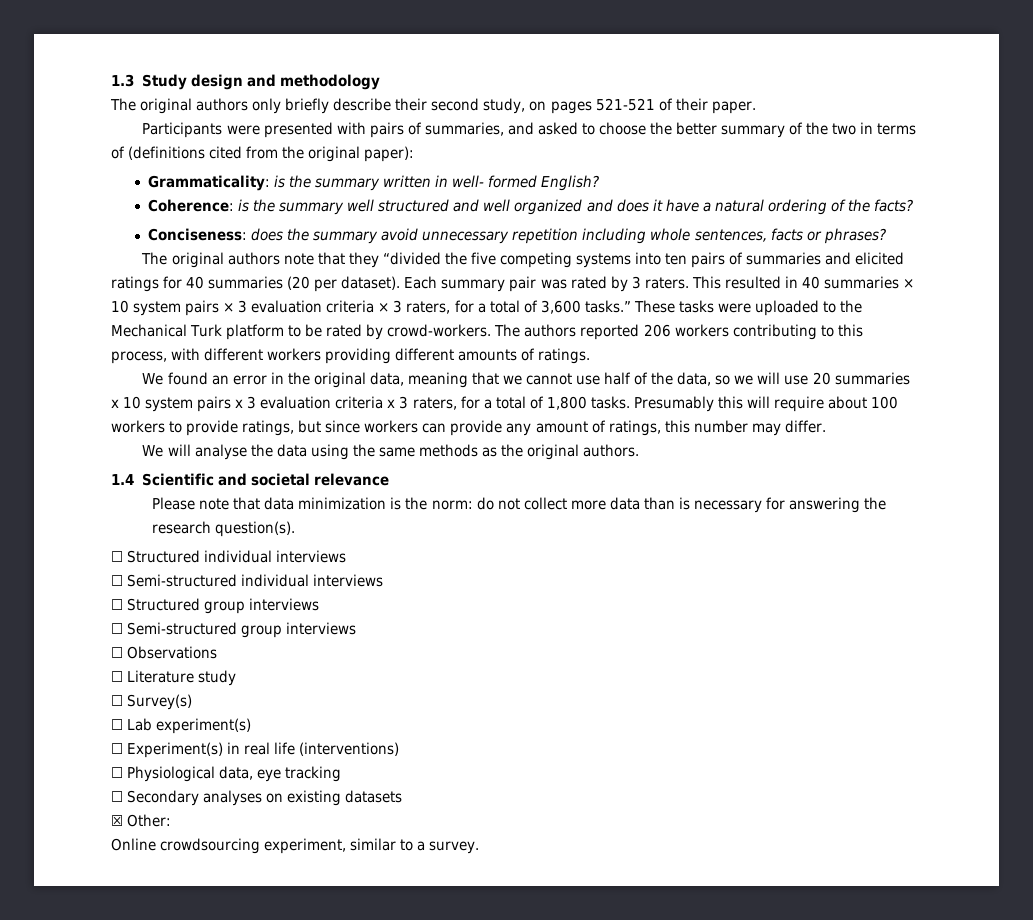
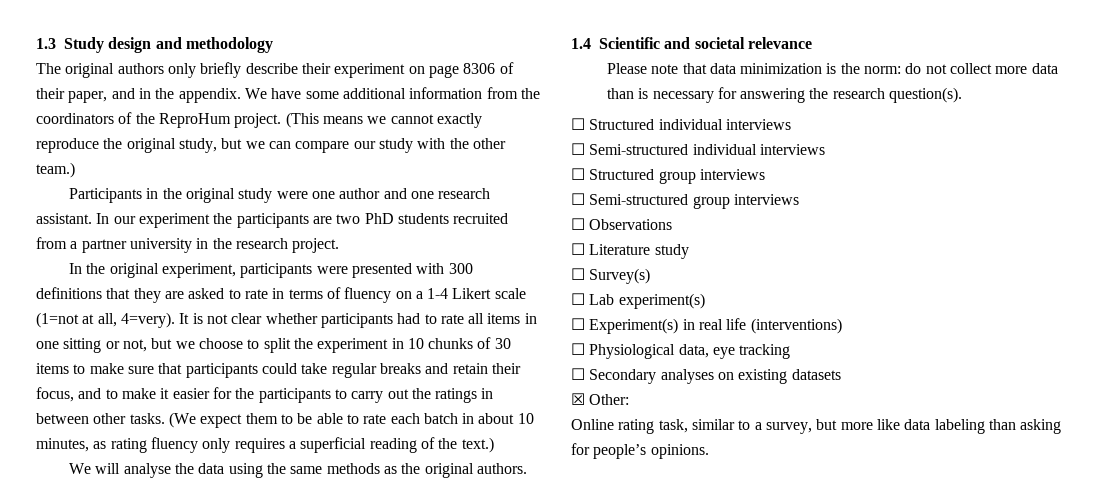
[431,98,756,114] [142,122,917,138] [111,146,415,162] [148,175,600,191] [148,199,913,215] [148,228,886,244] [141,252,905,268] [111,276,914,292] [111,300,863,316] [111,324,863,340] [111,348,591,364] [142,372,910,388] [111,396,899,412] [111,420,826,436] second study, on pages 521-521 of their paper. // Participants were presented with pairs of summaries, and asked to choose the better summary of the two in terms of (definitions cited from the original paper): // Grammaticality: is the summary written in well- formed English? // Coherence: is the summary well structured and well organized and does it have a natural ordering of the facts? // Conciseness: does the summary avoid unnecessary repetition including whole sentences, facts or phrases? // The original authors note that they “divided the five competing systems into ten pairs of summaries and elicited ratings for 40 summaries (20 per dataset). Each summary pair was rated by 3 raters. This resulted in 40 summaries × 10 system pairs × 3 evaluation criteria × 3 raters, for a total of 3,600 tasks.” These tasks were uploaded to the Mechanical Turk platform to be rated by crowd-workers. The authors reported 206 workers contributing to this process, with different workers providing different amounts of ratings. // We found an error in the original data, meaning that we cannot use half of the data, so we will use 20 summaries x 10 system pairs x 3 evaluation criteria x 3 raters, for a total of 1,800 tasks. Presumably this will require about 100 workers to provide ratings, but since workers can provide any amount of ratings, this number may differ. -> [334,62,514,78] [36,87,540,103] [36,112,482,128] [36,138,506,153] [36,162,75,178] [69,188,491,203] [36,213,509,228] [36,237,340,253] [69,263,473,278] [36,287,526,303] [36,312,537,328] [36,337,511,353] [36,363,521,378] [36,387,494,403] [36,412,534,428] [36,437,494,453] experiment on page 8306 of their paper, and in the appendix. We have some additional information from the coordinators of the ReproHum project. (This means we cannot exactly reproduce the original study, but we can compare our study with the other team.) // Participants in the original study were one author and one research assistant. In our experiment the participants are two PhD students recruited from a partner university in the research project. // In the original experiment, participants were presented with 300 definitions that they are asked to rate in terms of fluency on a 1-4 Likert scale (1=not at all, 4=very). It is not clear whether participants had to rate all items in one sitting or not, but we choose to split the experiment in 10 chunks of 30 items to make sure that participants could take regular breaks and retain their focus, and to make it easier for the participants to carry out the ratings in between other tasks. (We expect them to be able to rate each batch in about 10 minutes, as rating fluency only requires a superficial reading of the text.)
[160,838,347,854] crowdsourcing experiment, -> [618,419,688,434] rating task,
[429,841,480,854] survey. -> [765,419,1062,434] [571,443,709,459] survey, but more like data labeling than asking for people’s opinions.

